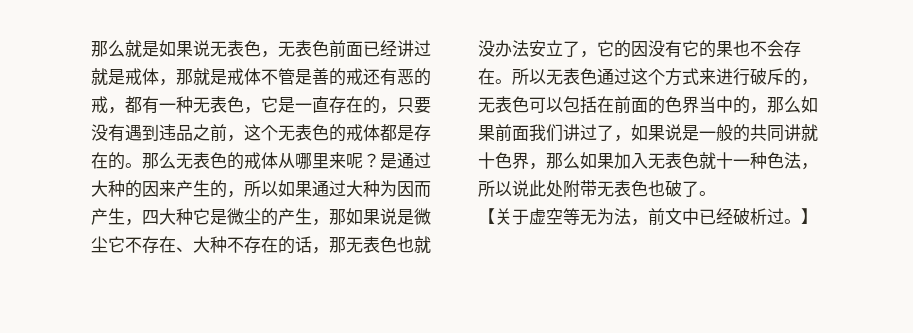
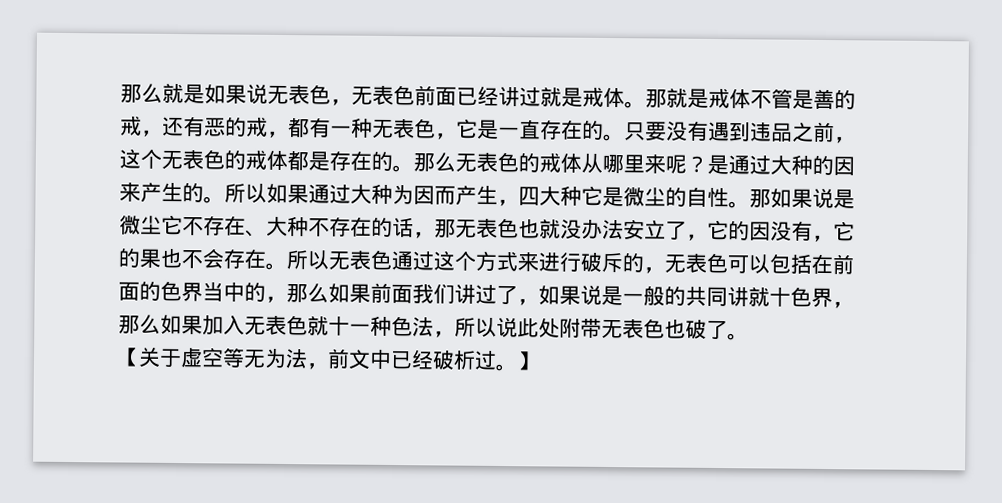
[159,79,176,86] ， -> [624,101,646,109] 。
(363, 77) none -> [141,129,163,137] ，
[380,107,397,114] ， -> [603,133,625,142] 。
[227,191,244,198] ， -> [203,196,225,204] 。
[278,208,329,226] 产生， -> [686,186,750,209] 自性。
(682, 49) none -> [812,234,834,243] ，

